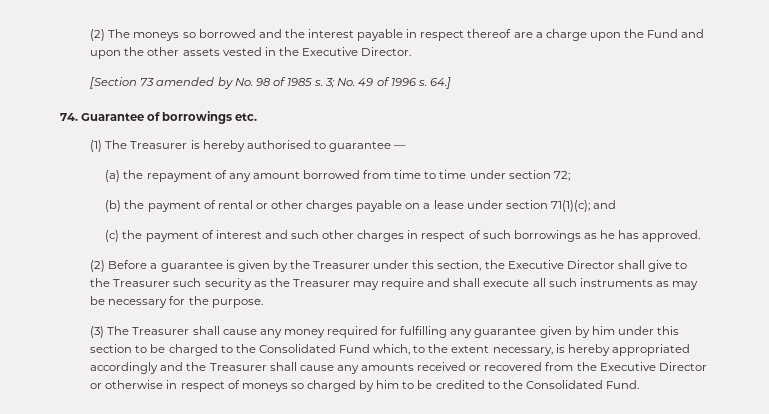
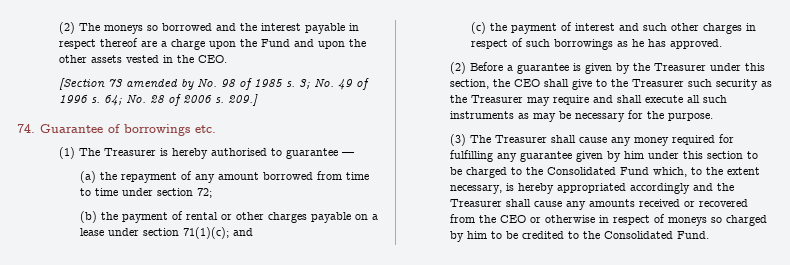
[301,47,412,56] Executive Director. -> [197,55,227,63] CEO.
[429,77,451,89] 64.] -> [103,94,258,106] 64; No. 28 of 2006 s. 209.]
[507,260,615,269] Executive Director -> [513,79,540,87] CEO
[599,362,707,371] Executive Director -> [499,215,526,223] CEO

